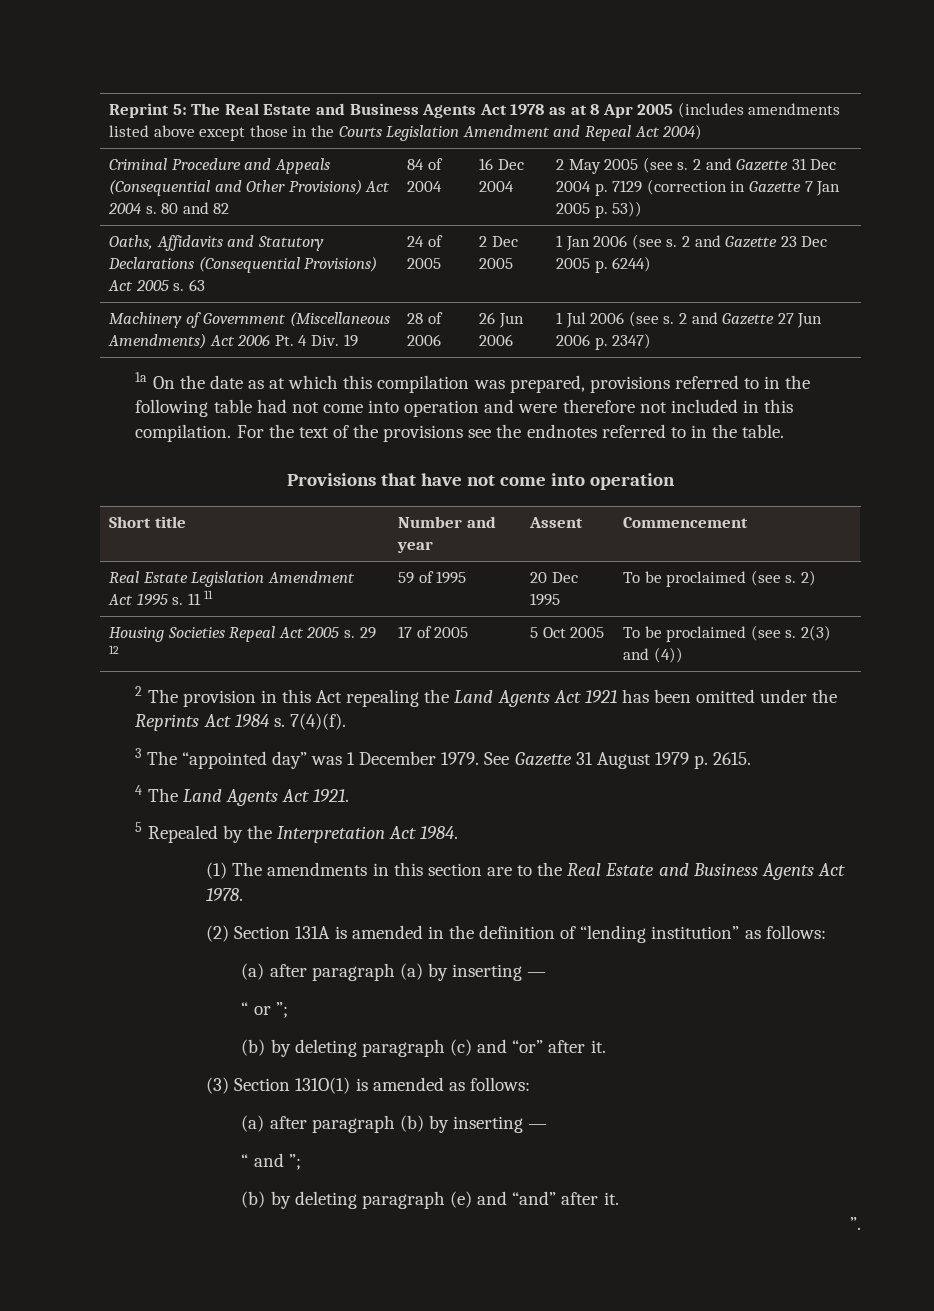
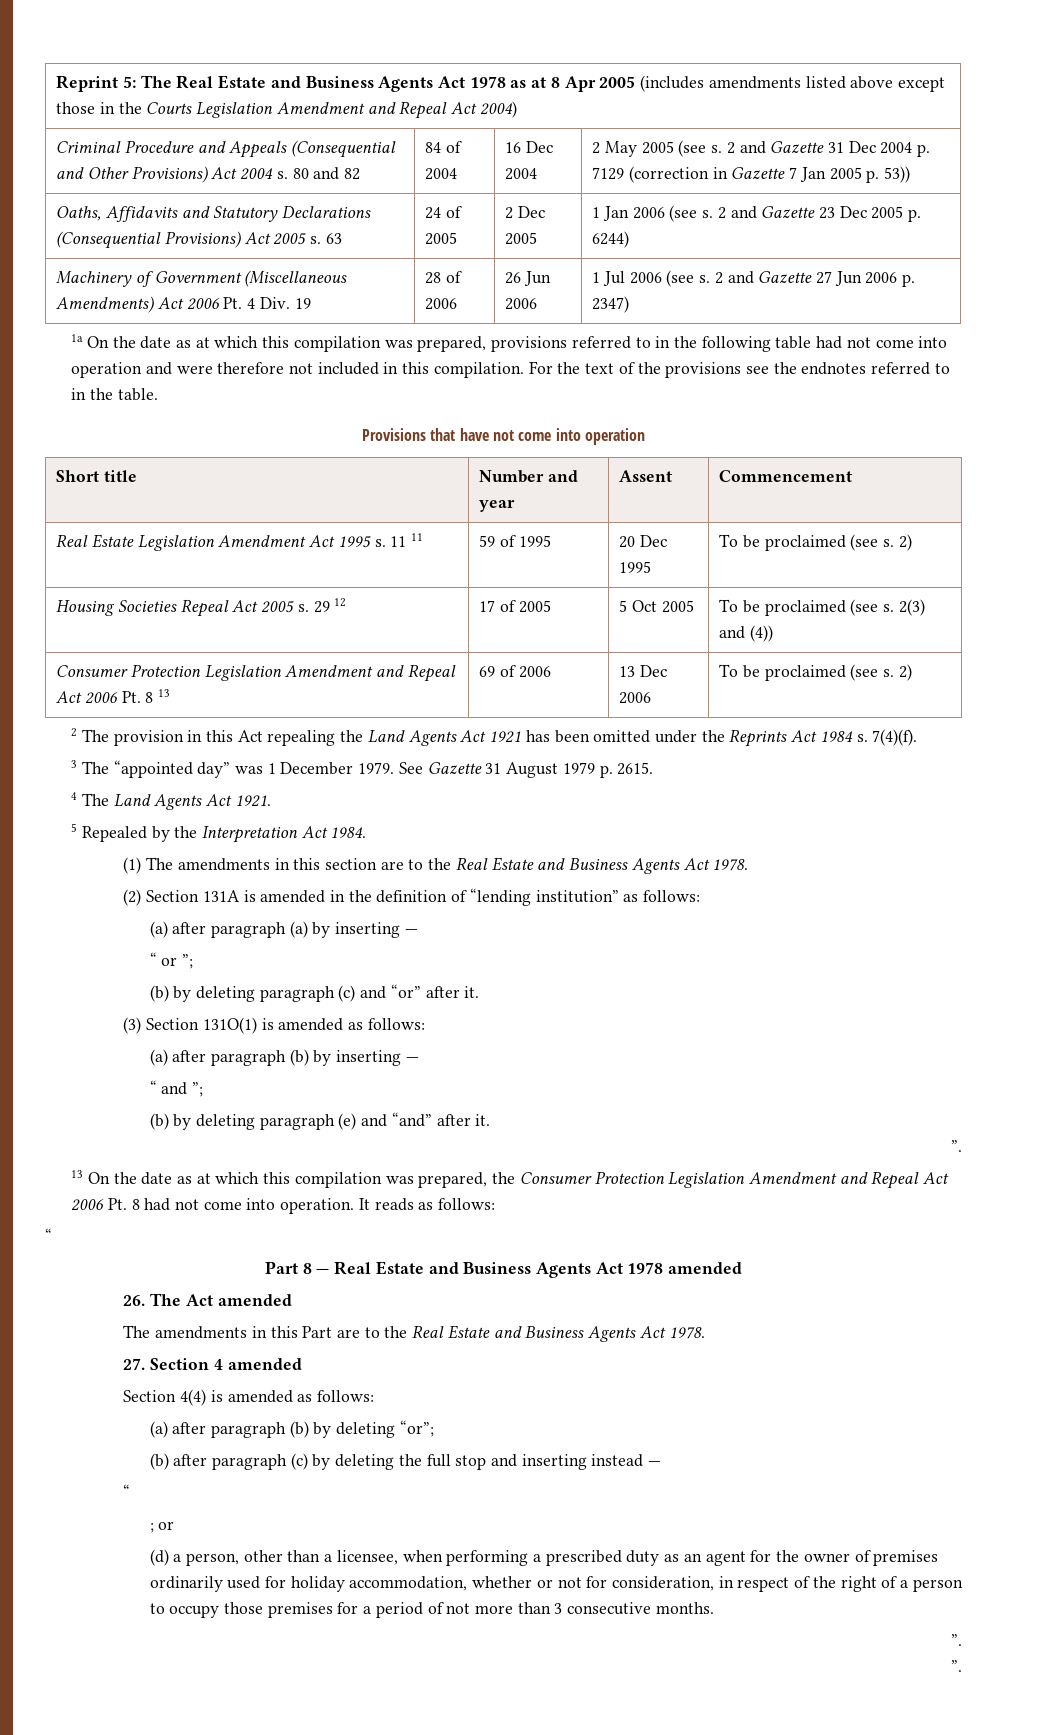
(683, 655) none -> [56,664,456,682] [56,689,171,704] [479,665,551,678] [619,665,667,677] [619,692,652,704] [719,664,912,681] // Consumer Protection Legislation Amendment and Repeal Act 2006 Pt. 8 13 | 69 of 2006 | 13 Dec 2006 | To be proclaimed (see s. 2)
(861, 1223) none -> [71,1170,950,1189] [71,1198,496,1214] [45,1228,52,1242] [264,1261,743,1278] [123,1293,292,1306] [123,1325,705,1342] [123,1358,302,1370] [123,1389,375,1406] [149,1420,434,1438] [149,1453,662,1470] [123,1484,131,1498] [149,1521,175,1533] [149,1549,939,1566] [149,1576,963,1592] [149,1602,714,1618] [951,1634,962,1646] [951,1660,962,1672] // 13 On the date as at which this compilation was prepared, the Consumer Protection Legislation Amendment and Repeal Act 2006 Pt. 8 had not come into operation. It reads as follows: // “ // Part 8 — Real Estate and Business Agents Act 1978 amended // 26. The Act amended // The amendments in this Part are to the Real Estate and Business Agents Act 1978. // 27. Section 4 amended // Section 4(4) is amended as follows: // (a) after paragraph (b) by deleting “or”; // (b) after paragraph (c) by deleting the full stop and inserting instead — // “ // ; or // (d) a person, other than a licensee, when performing a prescribed duty as an agent for the owner of premises ordinarily used for holiday accommodation, whether or not for consideration, in respect of the right of a person to occupy those premises for a period of not more than 3 consecutive months. // ”. // ”.

